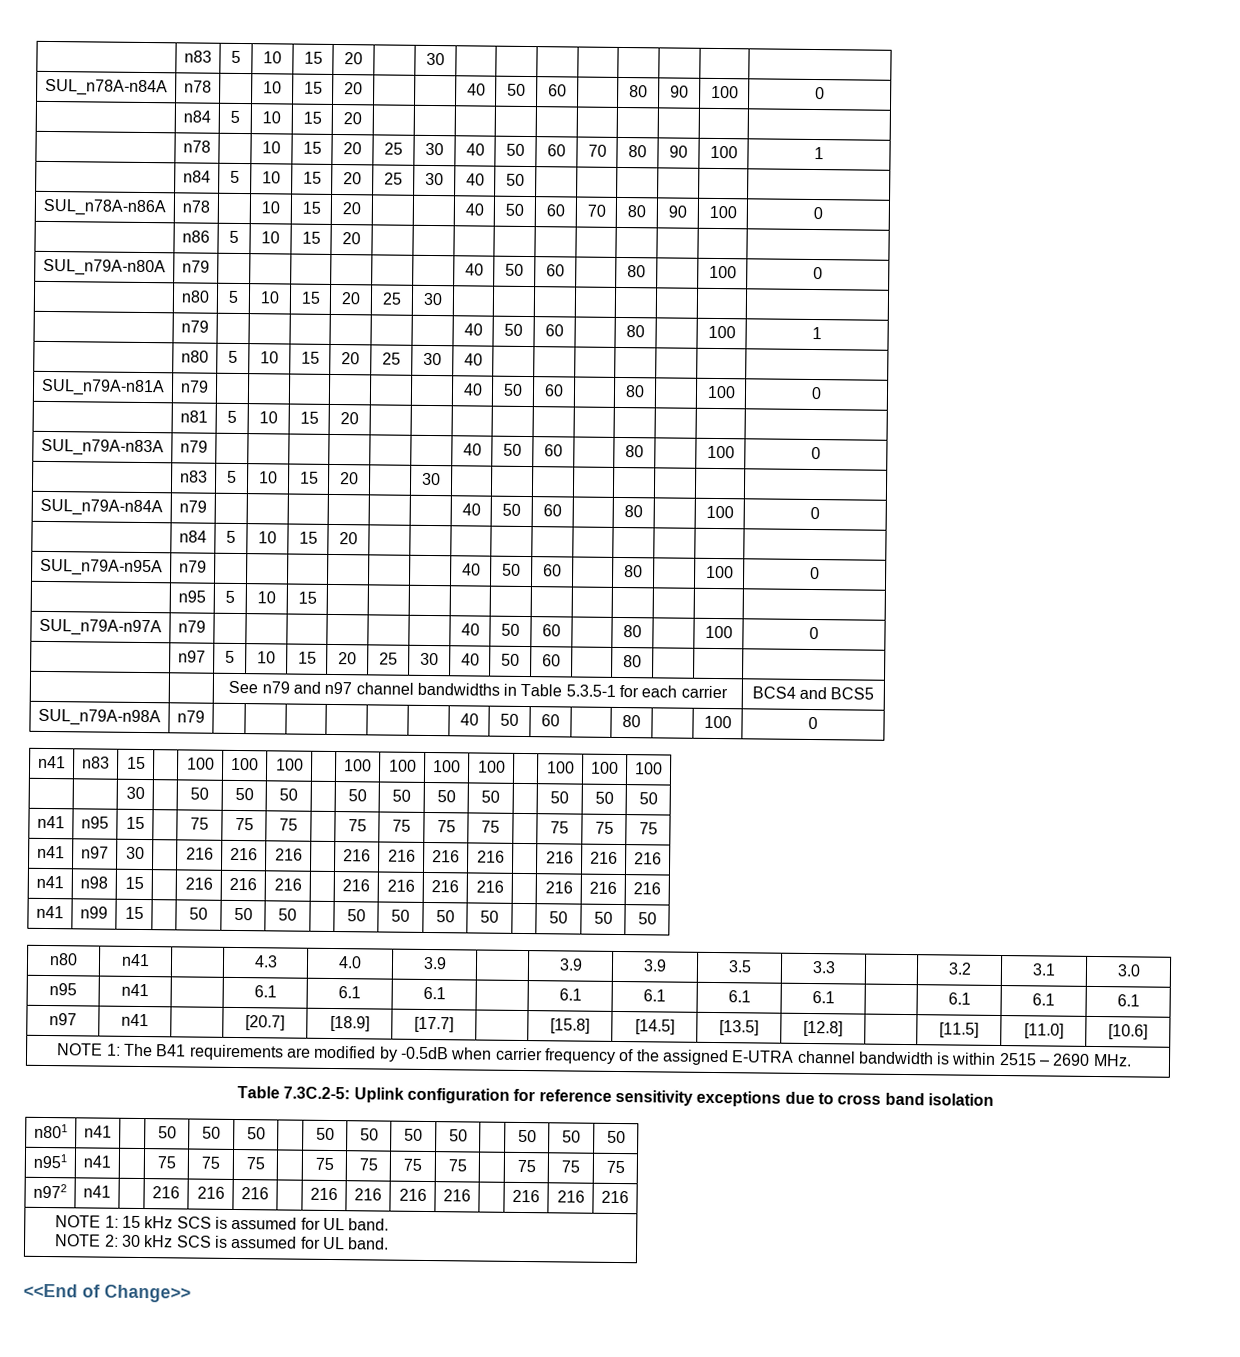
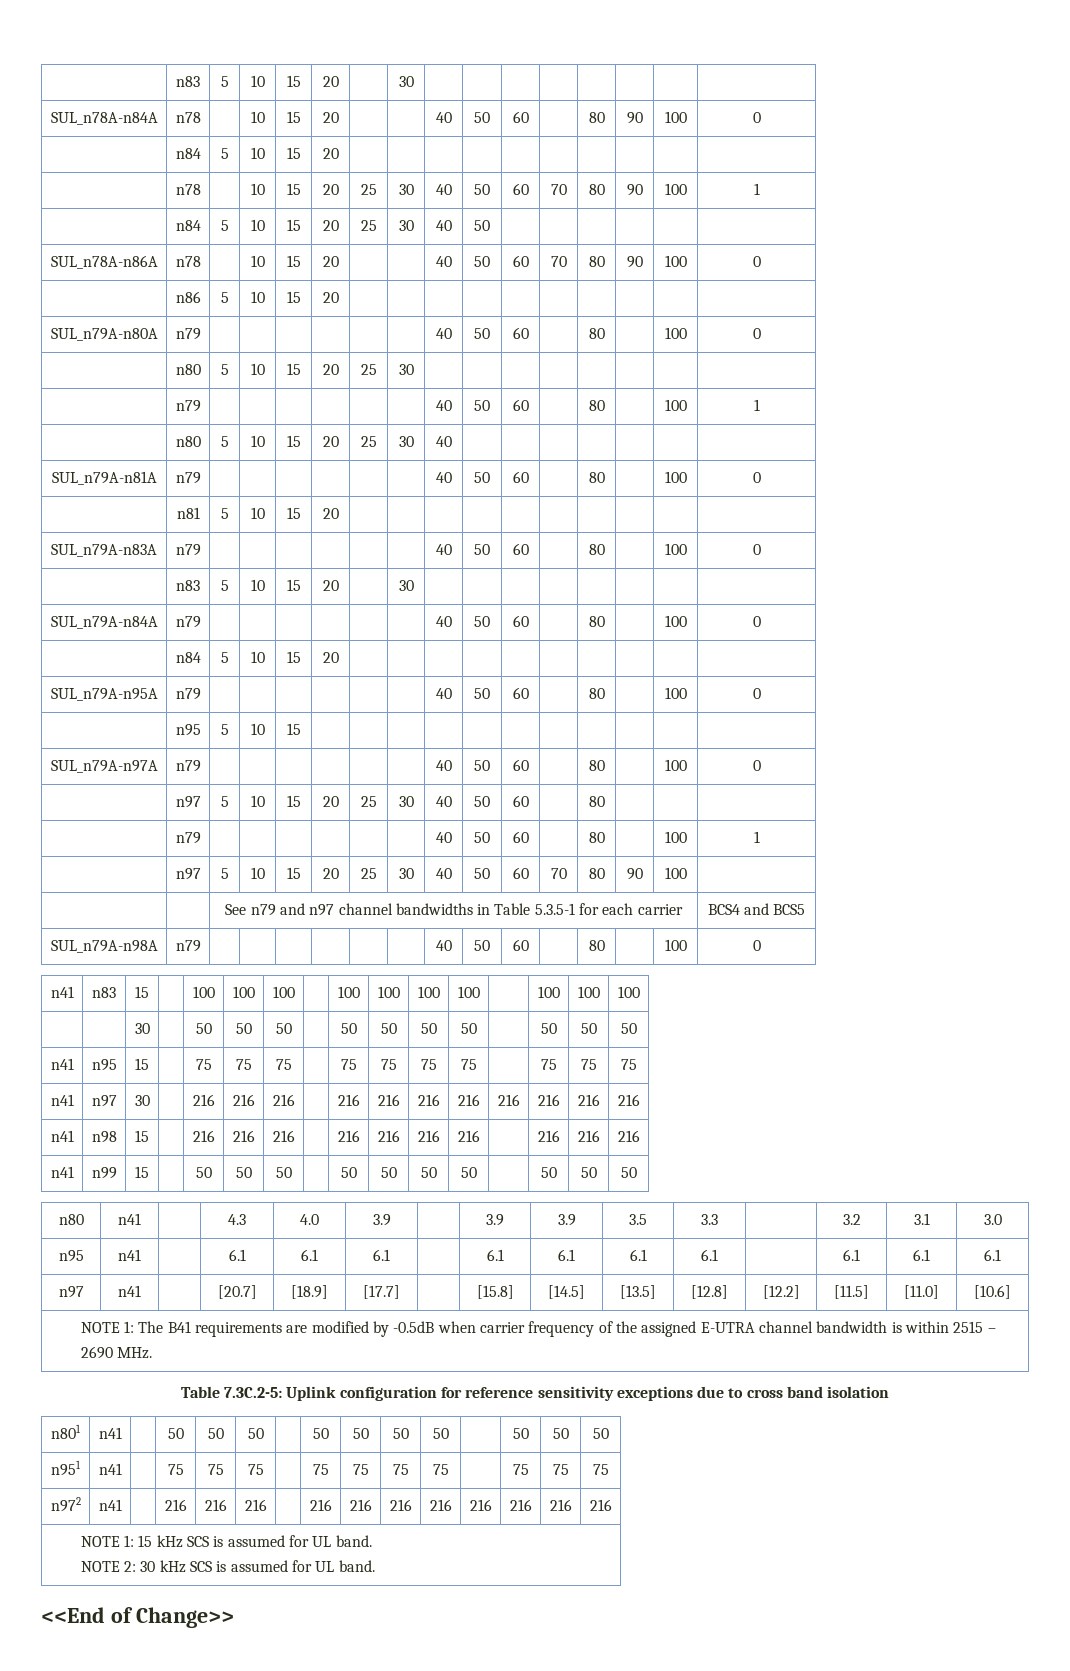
(642, 661) none -> [175,832,201,844] [435,832,452,843] [474,832,490,843] [512,831,529,843] [588,832,605,843] [664,831,687,843] [753,831,760,843] [175,868,201,880] [220,868,229,879] [250,867,265,879] [286,867,301,879] [322,868,339,879] [360,868,377,879] [398,868,414,879] [435,868,452,879] [474,868,490,879] [512,867,529,879] [550,868,567,879] [588,868,605,879] [626,868,643,880] [664,867,687,879] // | n79 | | | | | | | 40 | 50 | 60 | | 80 | | 100 | 1 // | n97 | 5 | 10 | 15 | 20 | 25 | 30 | 40 | 50 | 60 | 70 | 80 | 90 | 100 |
(505, 856) none -> [497,1094,520,1106] 216
(844, 1028) none -> [762,1285,800,1299] [12.2]
(471, 1195) none -> [469,1499,492,1511] 216

